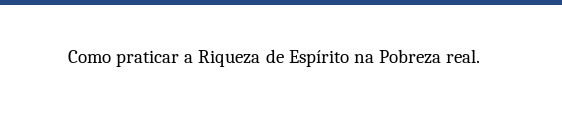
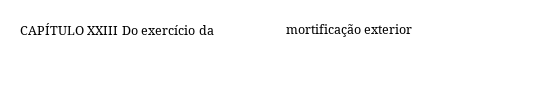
[68,49,481,67] Como praticar a Riqueza de Espírito na Pobreza real. -> [20,23,413,37] CAPÍTULO XXIII Do exercício da mortificação exterior

